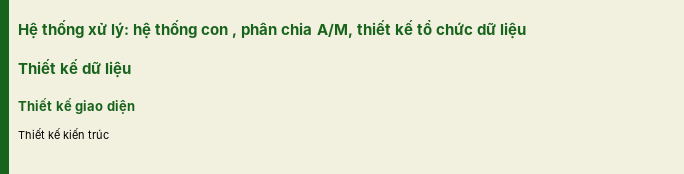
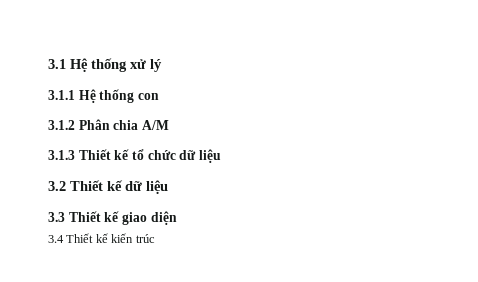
(18, 30) none -> [48,59,66,69] 3.1
[111,22,152,39] lý: hệ -> [150,59,162,72] [48,89,96,103] lý // 3.1.1 Hệ
[232,20,391,38] , phân chia A/M, thiết -> [48,119,169,130] [48,149,111,160] // 3.1.2 Phân chia A/M // 3.1.3 Thiết
(526, 30) none -> [48,181,66,191] 3.2
(132, 69) none -> [48,212,65,222] 3.3
(135, 107) none -> [48,235,64,243] 3.4

